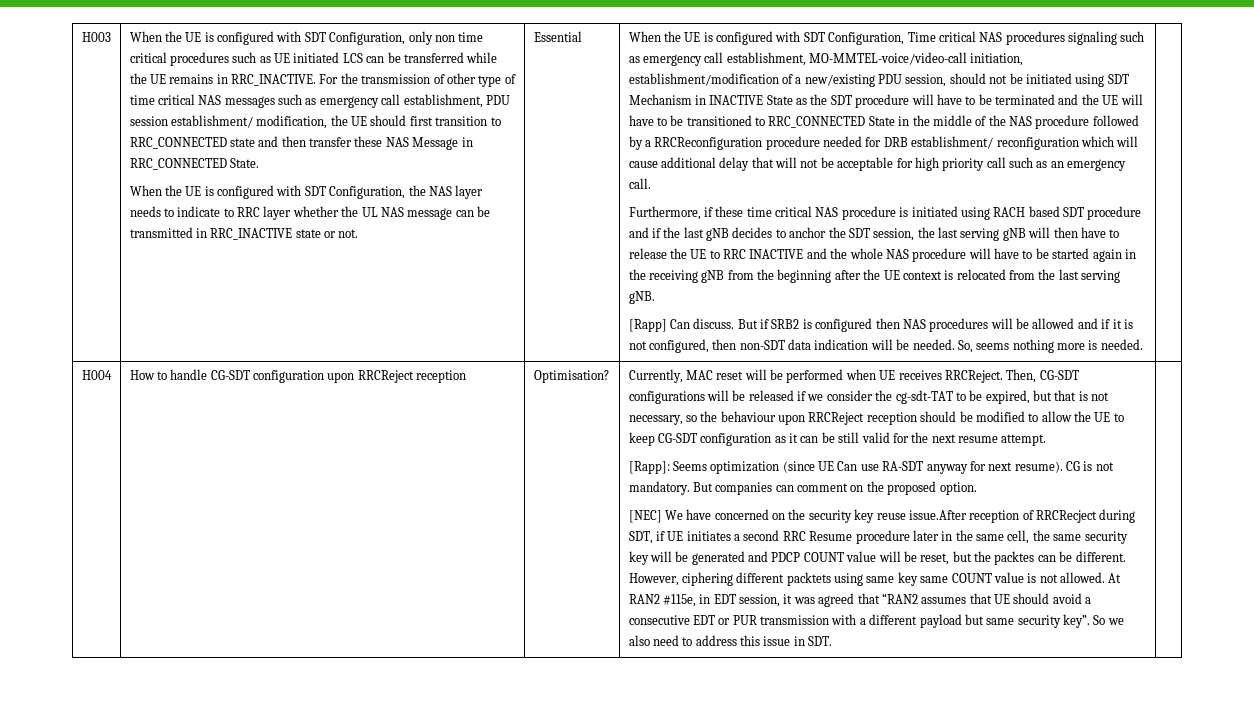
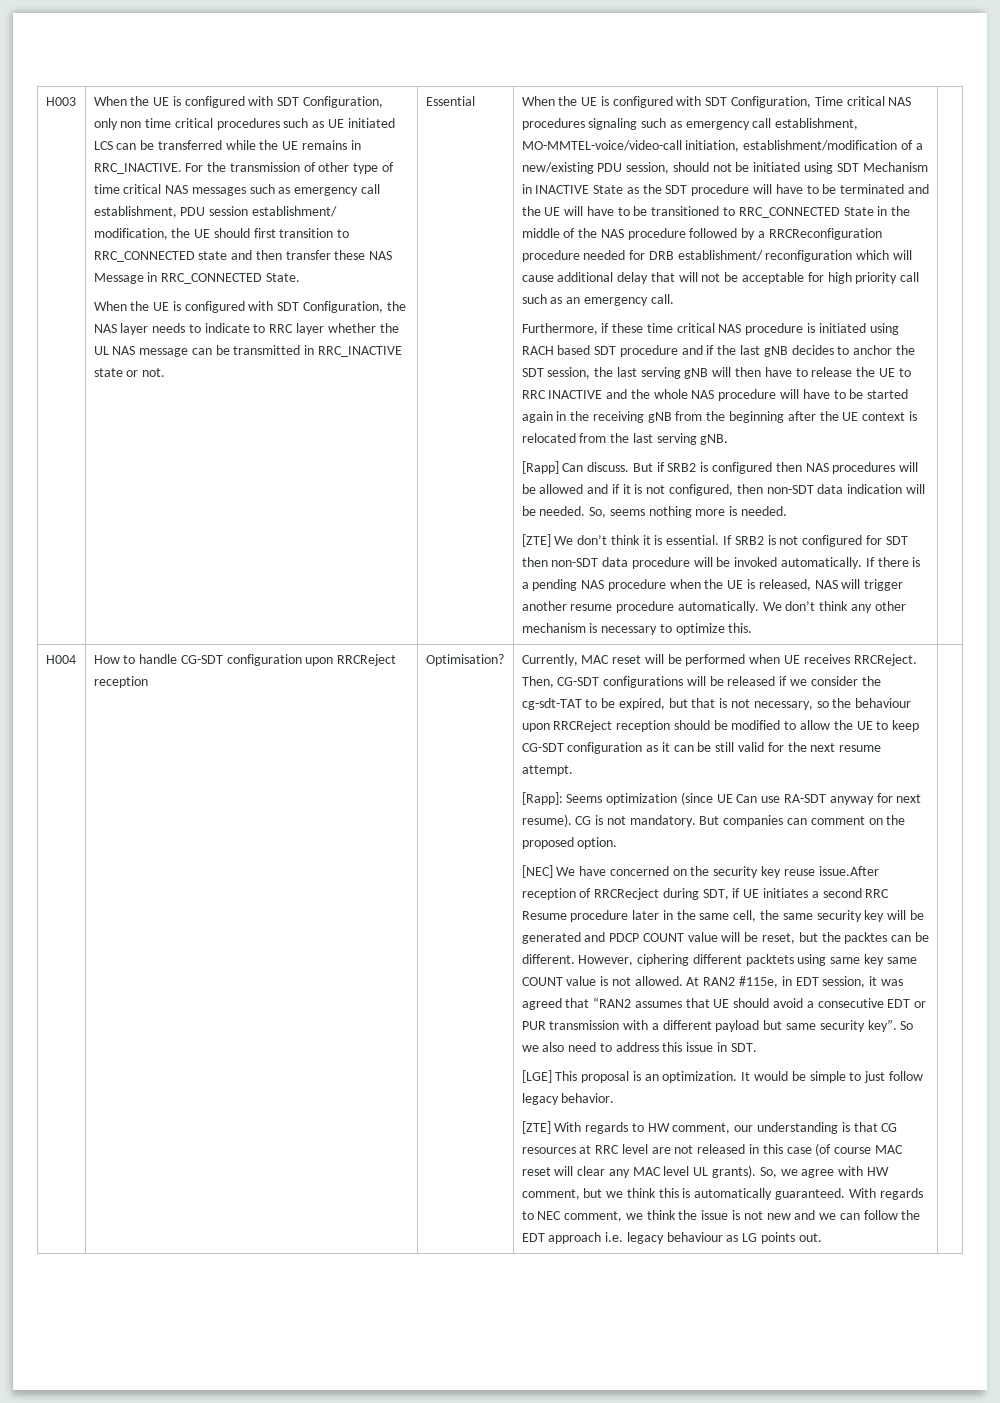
(1143, 344) none -> [521,534,908,547] [521,557,921,569] [521,579,904,591] [521,601,906,613] [521,623,753,635] // [ZTE] We don’t think it is essential. If SRB2 is not configured for SDT then non-SDT data procedure will be invoked automatically. If there is a pending NAS procedure when the UE is released, NAS will trigger another resume procedure automatically. We don’t think any other mechanism is necessary to optimize this.
(833, 641) none -> [521,1070,923,1083] [521,1093,615,1105] [521,1121,898,1134] [521,1143,903,1156] [521,1165,889,1178] [521,1188,923,1200] [521,1210,921,1222] [521,1232,822,1244] // [LGE] This proposal is an optimization. It would be simple to just follow legacy behavior. // [ZTE] With regards to HW comment, our understanding is that CG resources at RRC level are not released in this case (of course MAC reset will clear any MAC level UL grants). So, we agree with HW comment, but we think this is automatically guaranteed. With regards to NEC comment, we think the issue is not new and we can follow the EDT approach i.e. legacy behaviour as LG points out.

